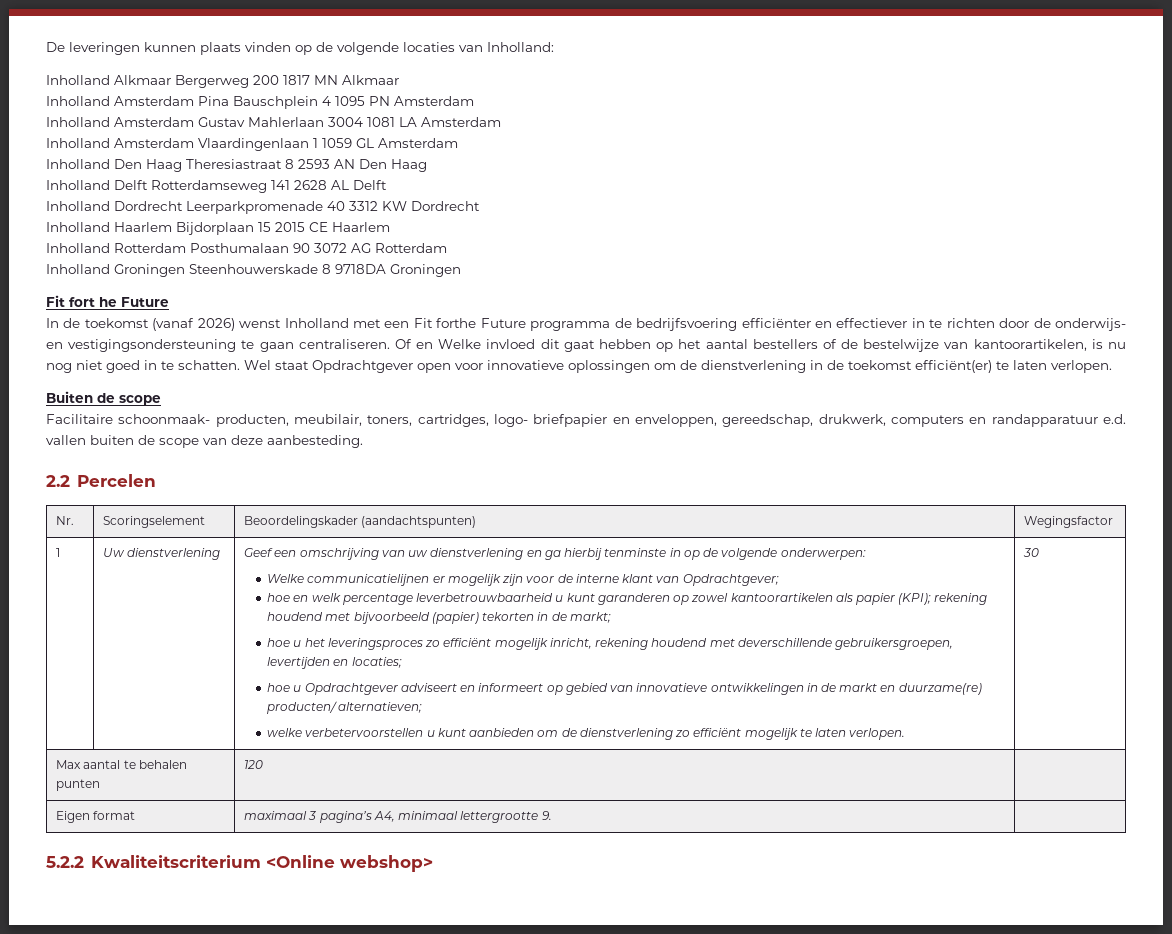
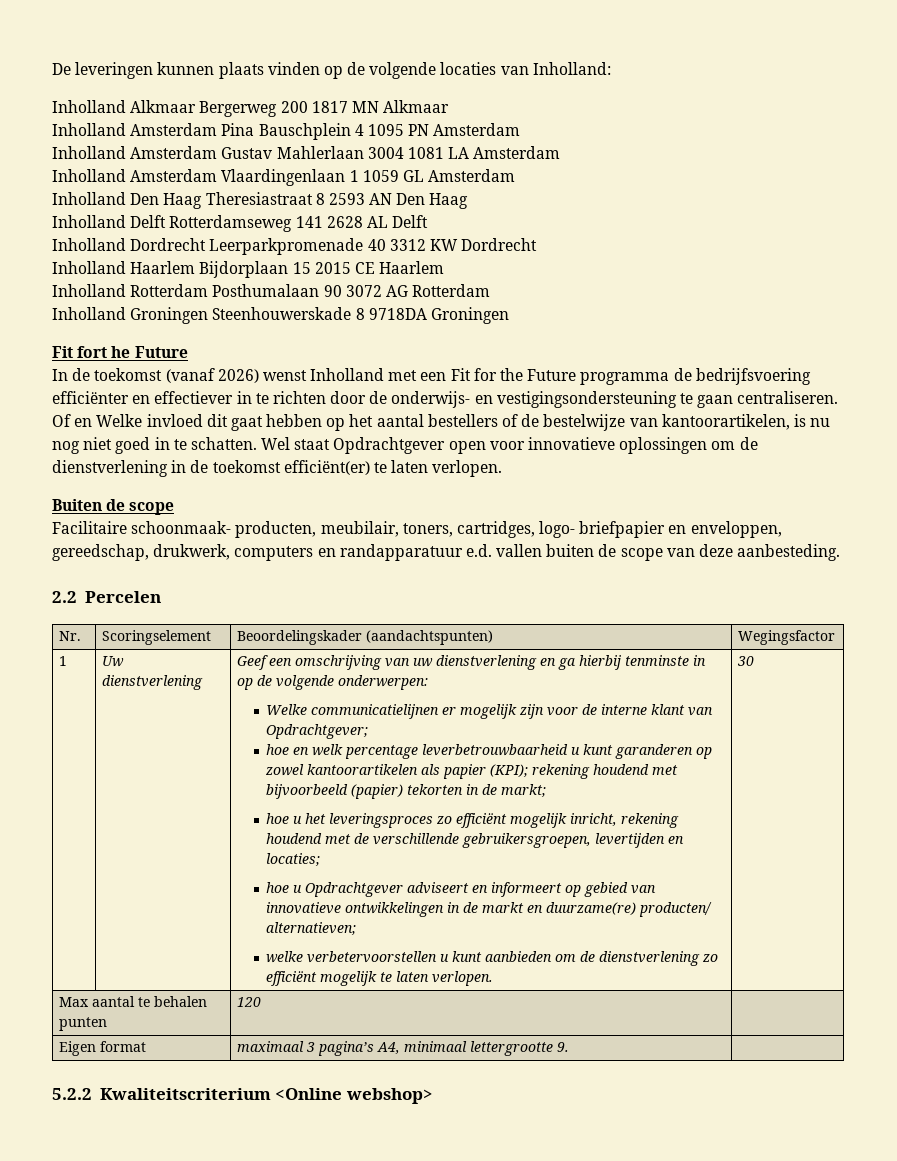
[436,318,477,328] forthe -> [473,368,524,381] for the
[737,638,832,647] deverschillende -> [354,833,460,845] de verschillende

